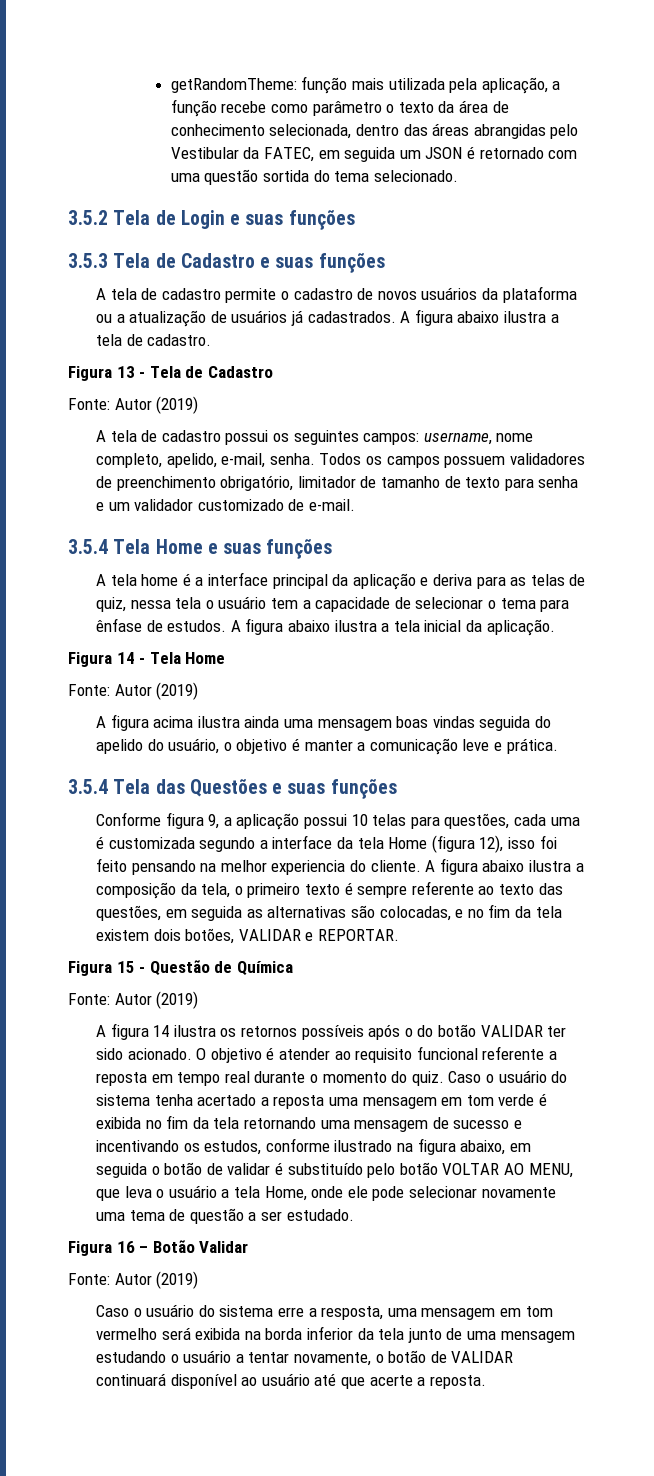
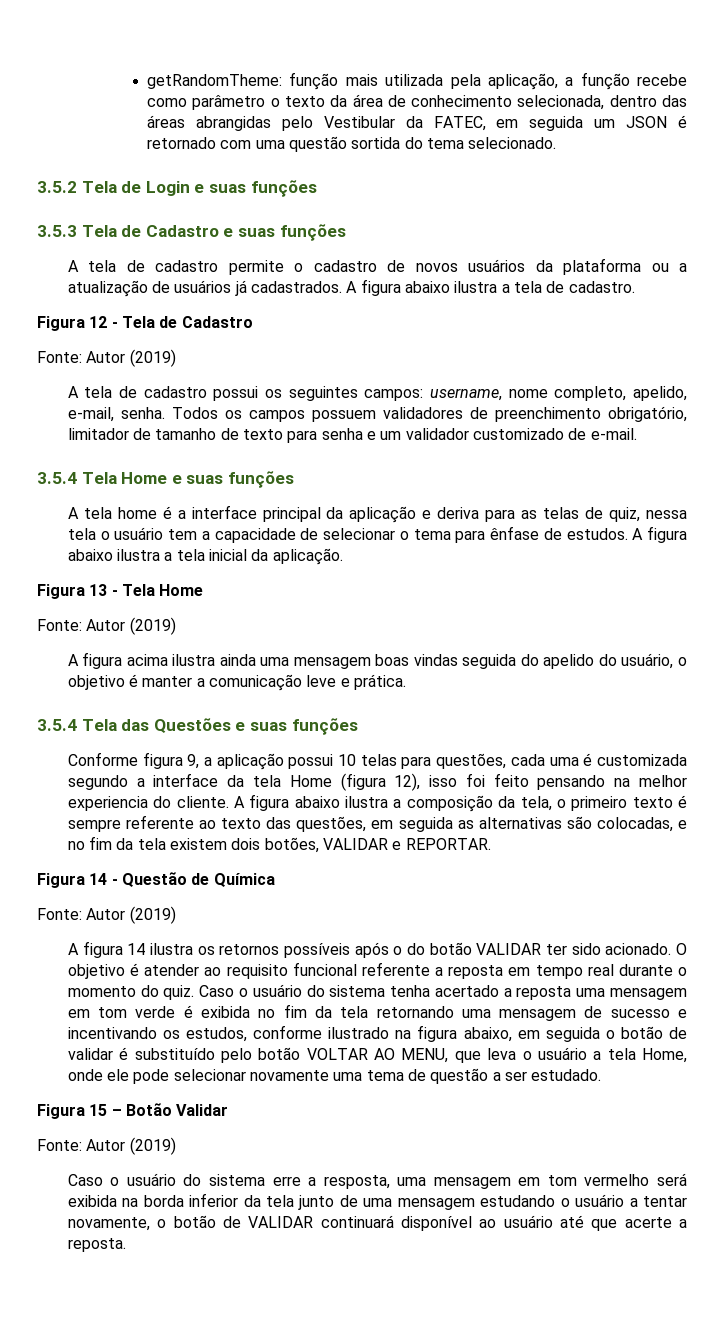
[116,366,135,378] 13 -> [89,316,108,328] 12
[116,652,135,664] 14 -> [89,584,108,596] 13
[116,961,135,973] 15 -> [89,873,108,885] 14
[116,1241,135,1253] 16 -> [89,1104,108,1116] 15

